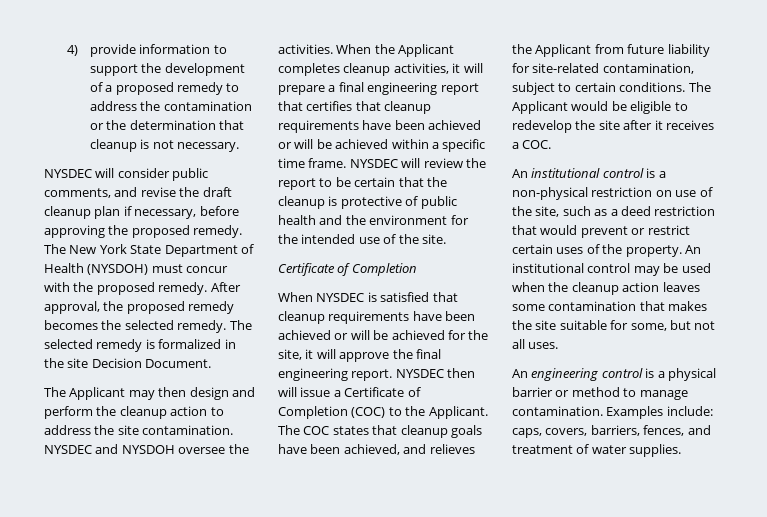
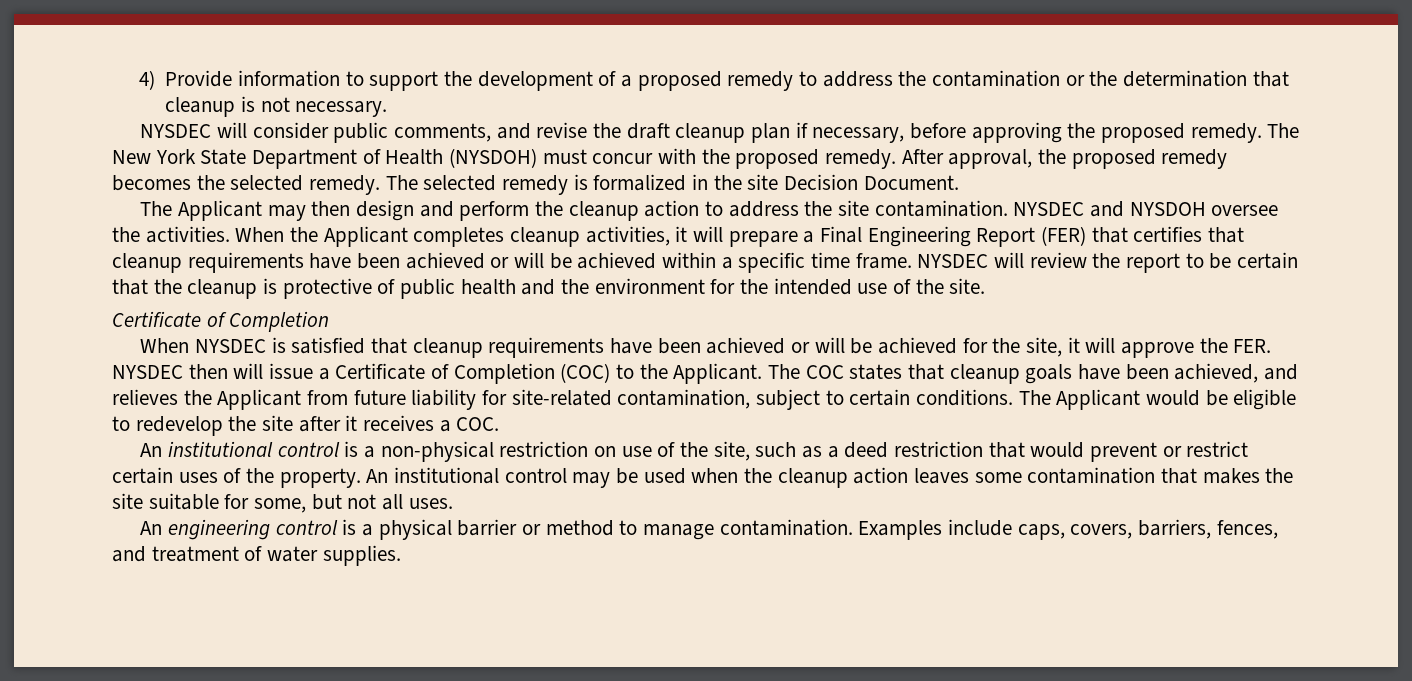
[89,44,136,57] provide -> [165,70,233,87] Provide
[338,82,479,95] final engineering report -> [820,226,1087,247] Final Engineering Report (FER)
[415,349,441,359] [278,368,393,381] final engineering report. -> [1233,339,1272,353] FER.
[666,406,713,416] include: -> [948,519,1013,536] include

